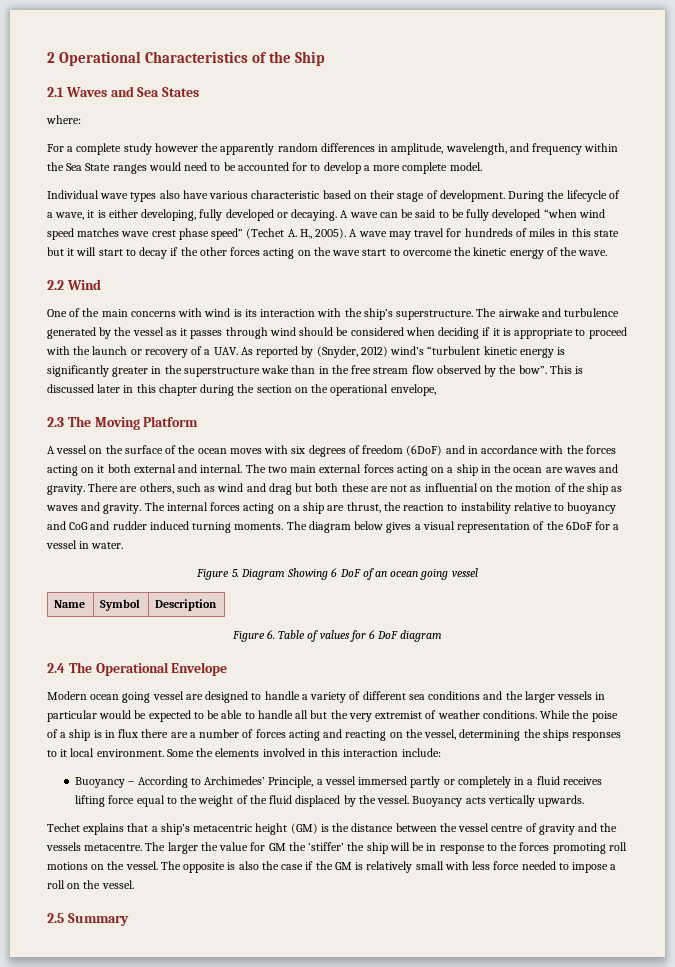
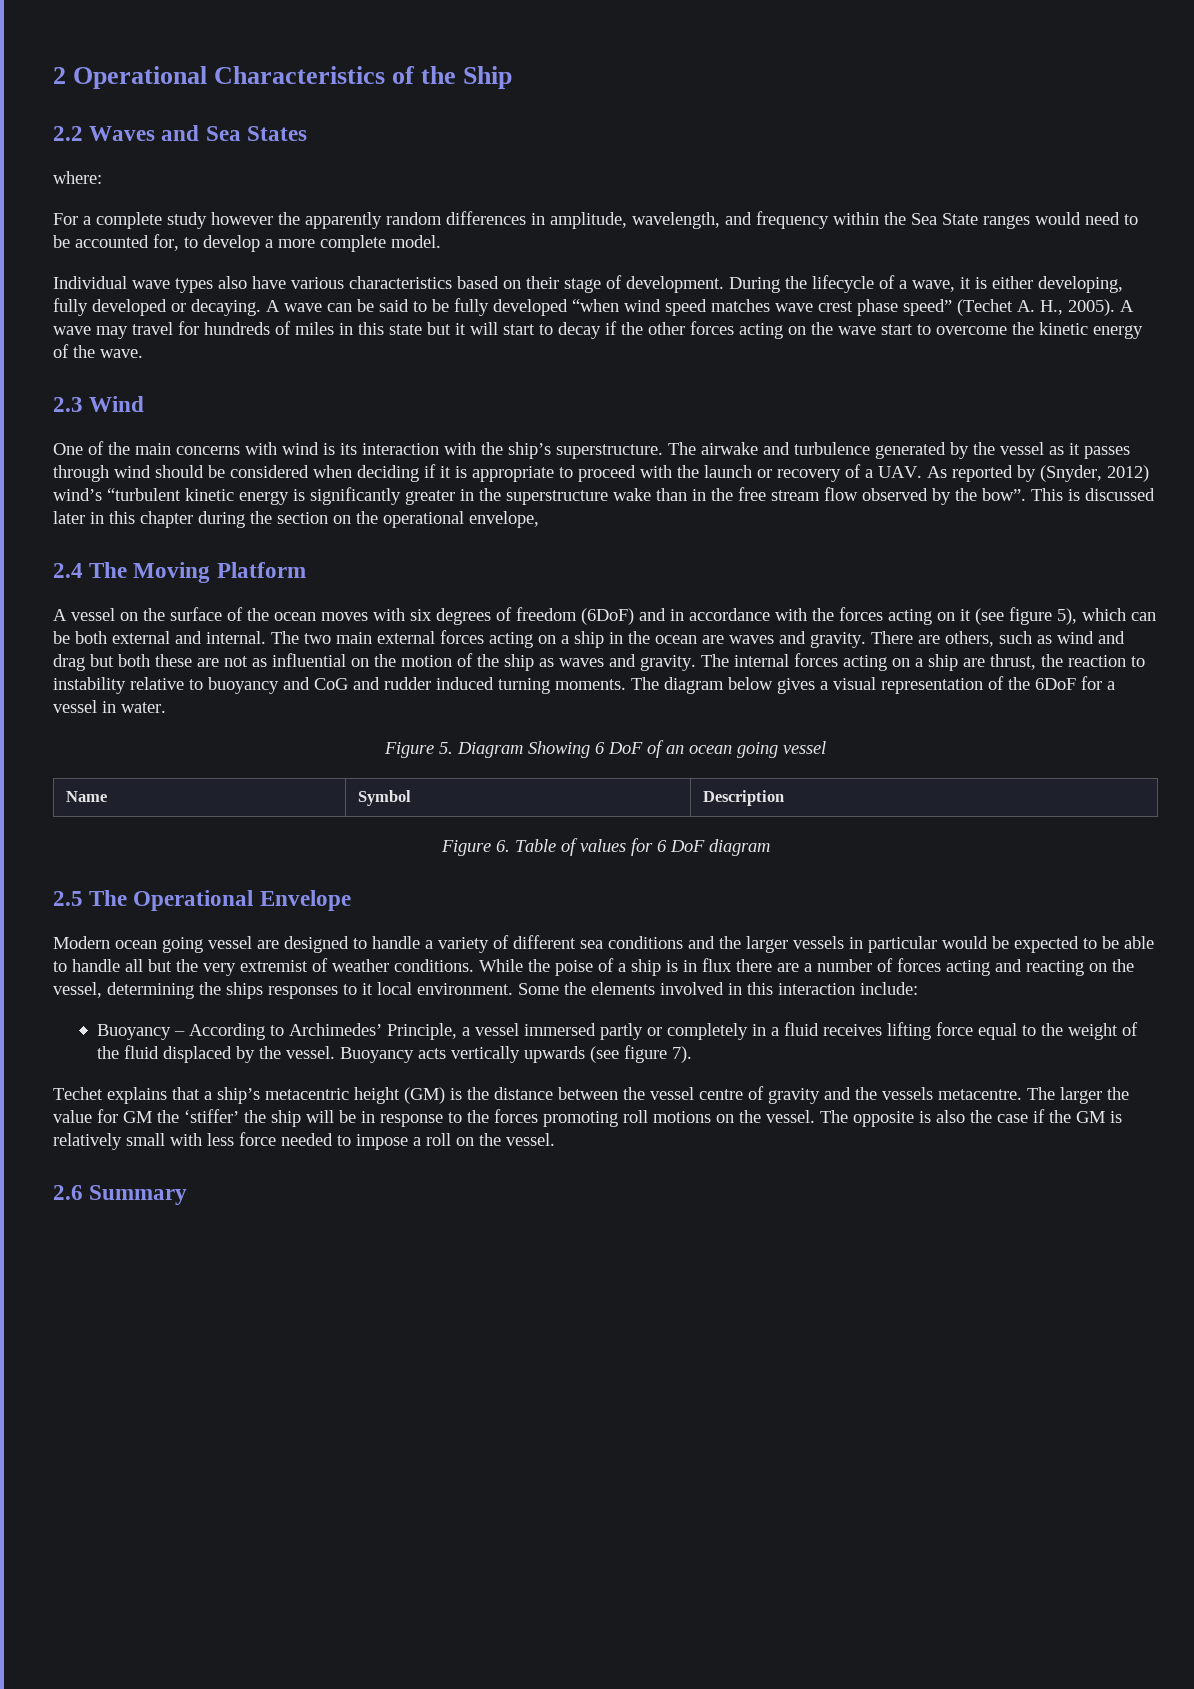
[47,87,64,97] 2.1 -> [53,126,83,141] 2.2
[292,162,308,171] for -> [153,234,179,251] for,
[251,190,320,199] characteristic -> [349,276,452,289] characteristics
[47,280,64,290] 2.2 -> [53,397,83,412] 2.3
[47,417,64,427] 2.3 -> [53,563,83,578] 2.4
(105, 469) none -> [975,607,1156,625] [53,631,70,644] (see figure 5), which can be
[47,663,65,673] 2.4 -> [53,891,83,906] 2.5
[538,795,585,807] upwards. -> [523,1045,692,1063] upwards (see figure 7).
[47,913,64,923] 2.5 -> [53,1185,83,1200] 2.6

